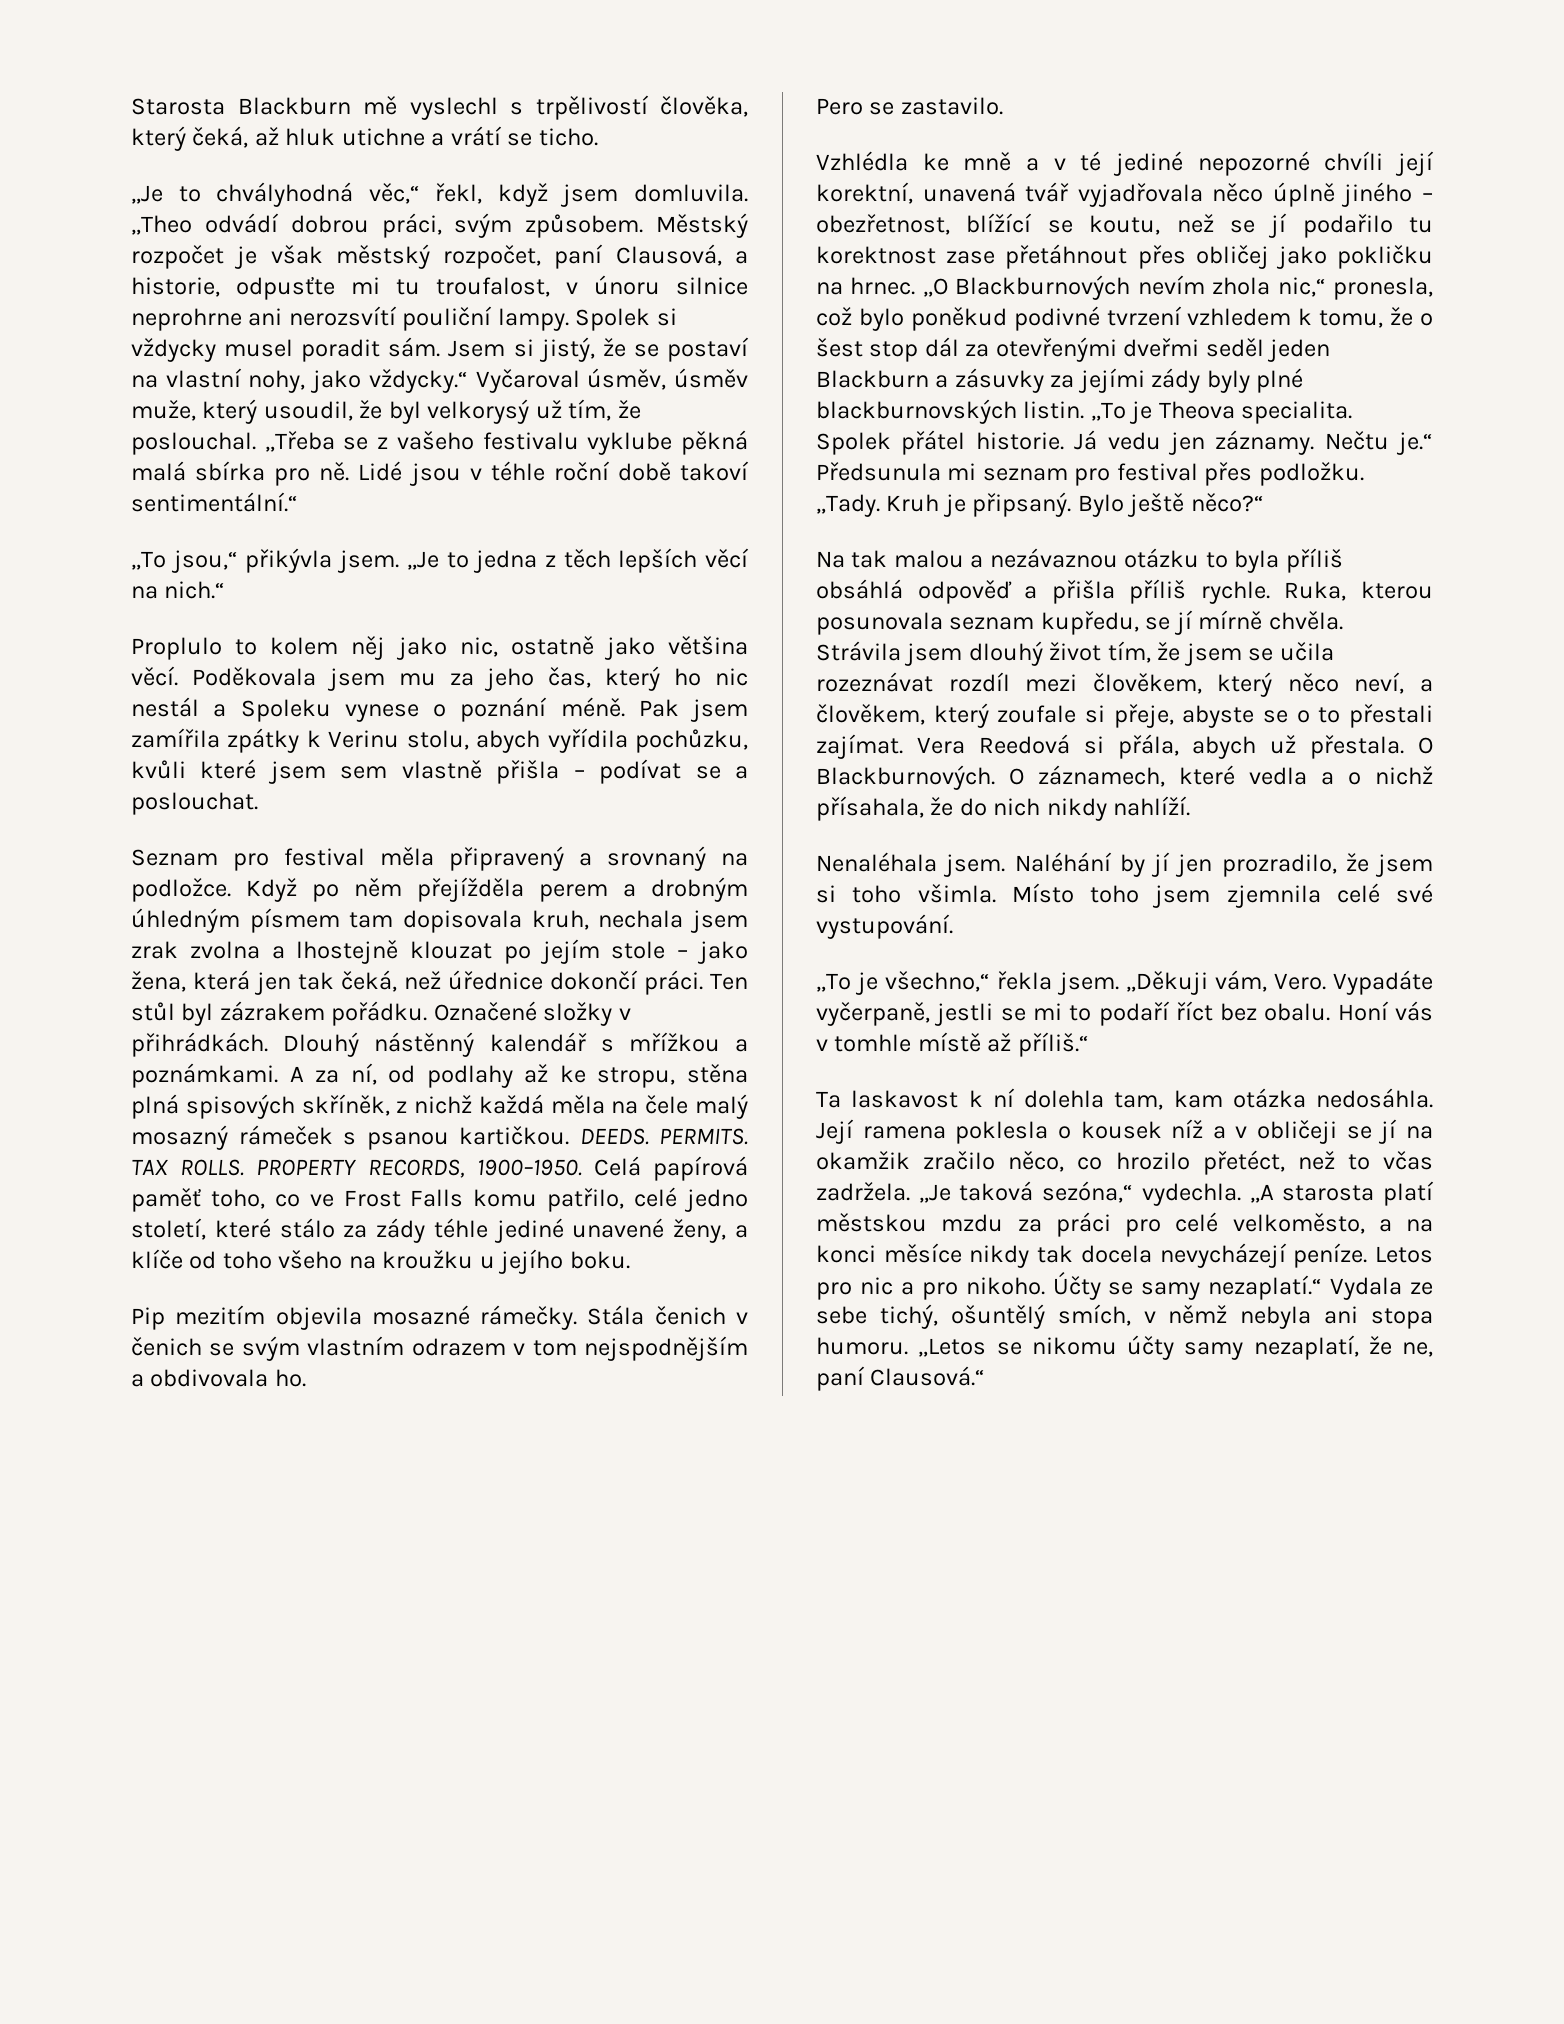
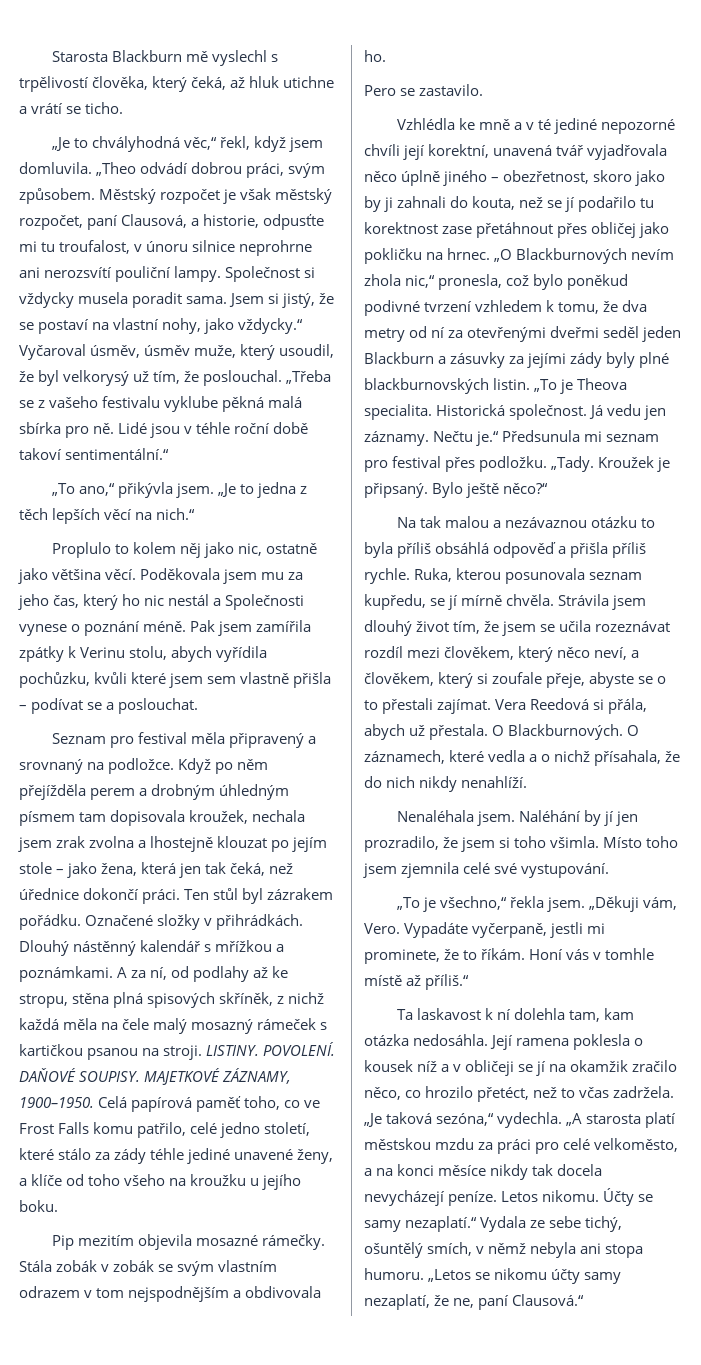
[575,308,651,331] Spolek -> [225,266,301,282] Společnost
[224,337,441,362] musel poradit sám. -> [78,292,228,308] musela poradit sama.
[170,550,238,573] jsou,“ -> [79,483,116,496] ano,“
[240,699,331,722] Spoleku -> [225,594,305,610] Společnosti
[531,910,589,930] kruh, -> [189,810,249,824] kroužek,
[366,1126,748,1150] [131,1159,465,1178] psanou kartičkou. DEEDS. PERMITS. TAX ROLLS. PROPERTY RECORDS, -> [19,1042,336,1060] [19,1068,292,1085] kartičkou psanou na stroji. LISTINY. POVOLENÍ. DAŇOVÉ SOUPISY. MAJETKOVÉ ZÁZNAMY,
[654,1306,748,1325] [131,1337,202,1356] čenich v čenich -> [56,1260,155,1272] zobák v zobák
[966,213,1161,235] blížící se koutu, -> [593,170,666,186] [364,196,516,212] skoro jako by ji zahnali do kouta,
[1420,313,1433,326] [816,337,959,362] o šest stop dál -> [622,300,648,312] [364,326,446,342] dva metry od ní
[816,430,1064,455] Spolek přátel historie. -> [436,404,588,420] Historická společnost.
[886,494,940,512] Kruh -> [598,456,655,468] Kroužek
[997,705,1105,723] zoufale si -> [477,672,543,684] si zoufale
[1113,796,1191,816] nahlíží. -> [461,776,528,788] nenahlíží.
[1000,1001,1331,1026] se mi to podaří říct bez obalu. -> [587,923,606,934] [364,948,526,964] mi prominete, že to říkám.
[816,1277,1045,1300] pro nic a pro nikoho. -> [542,1190,600,1202] nikomu.

